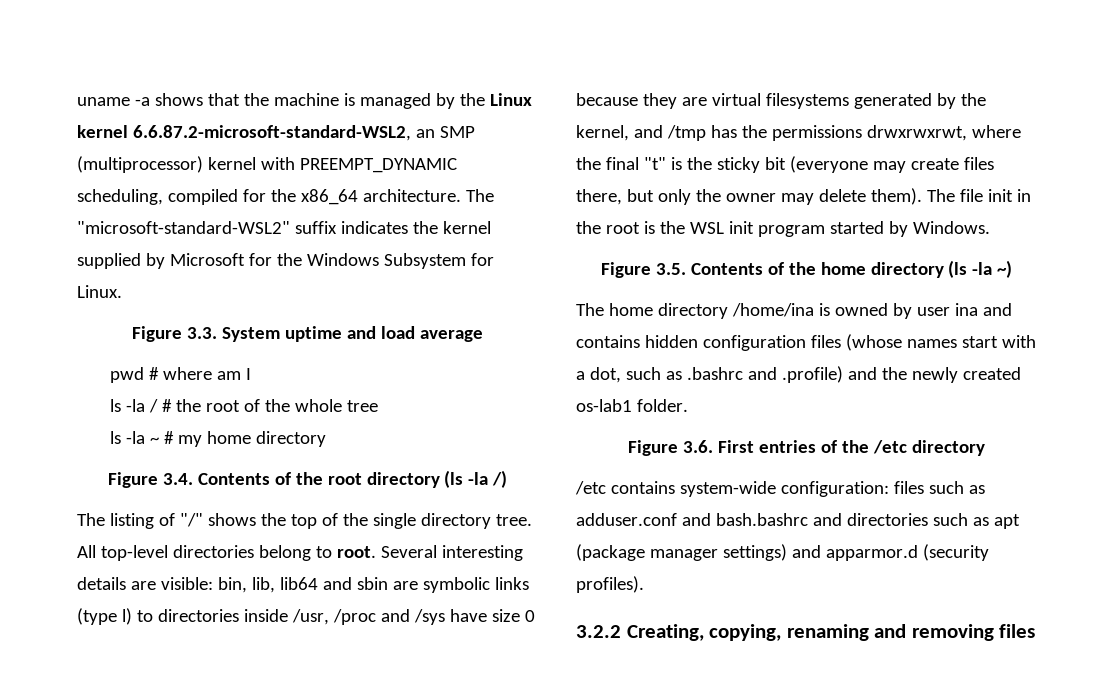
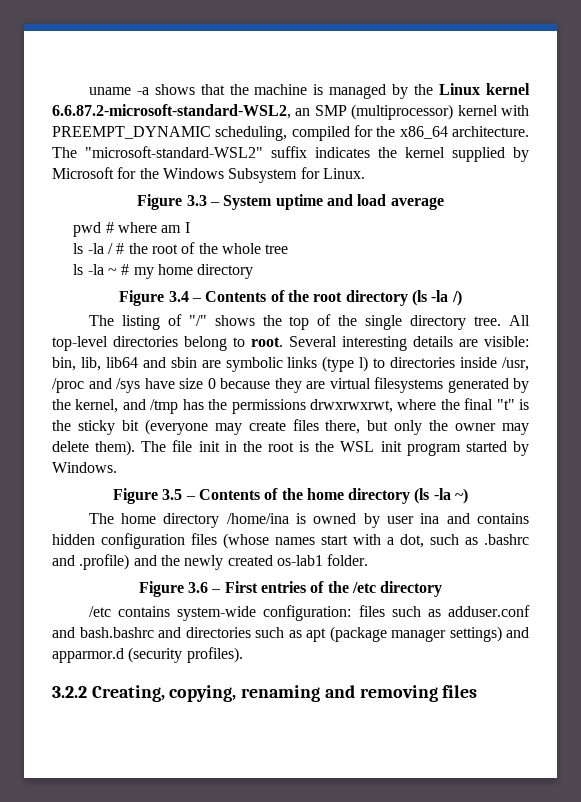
[187,327,218,339] 3.3. -> [186,195,221,206] 3.3 –
[162,473,193,485] 3.4. -> [168,291,203,302] 3.4 –
[655,263,686,275] 3.5. -> [162,489,196,500] 3.5 –
[683,440,714,453] 3.6. -> [188,582,222,593] 3.6 –

